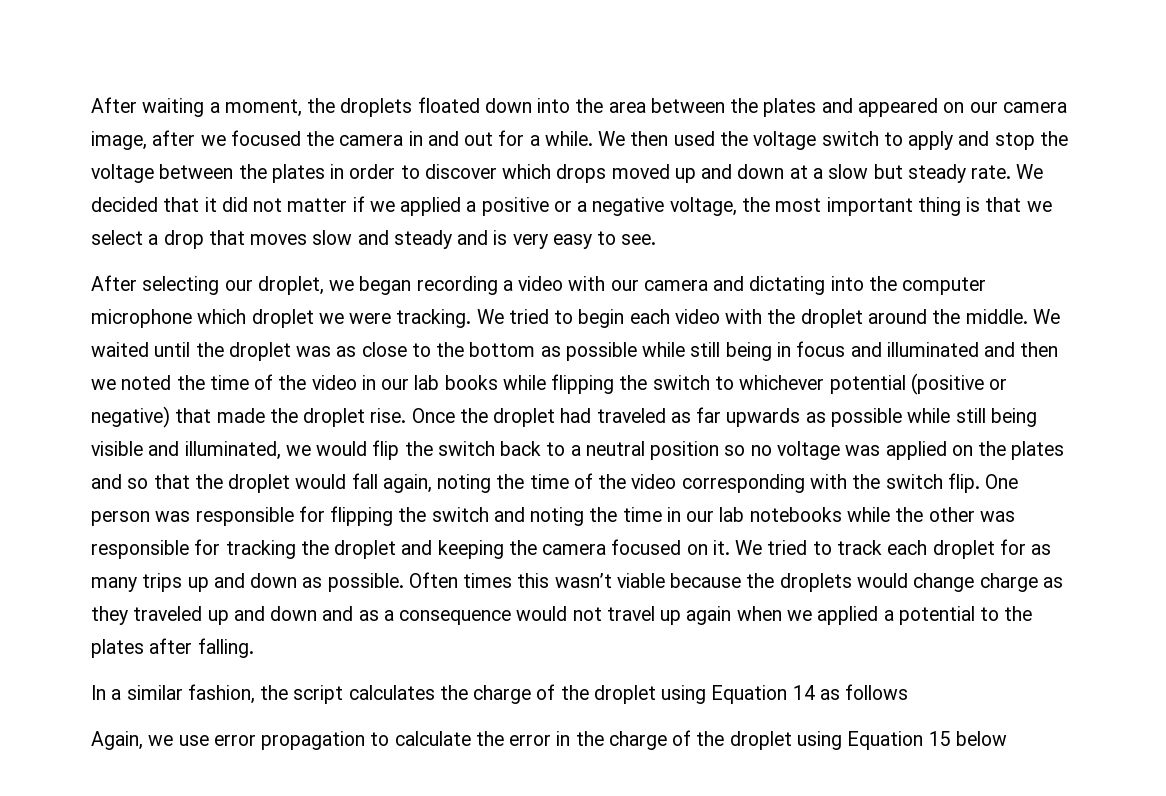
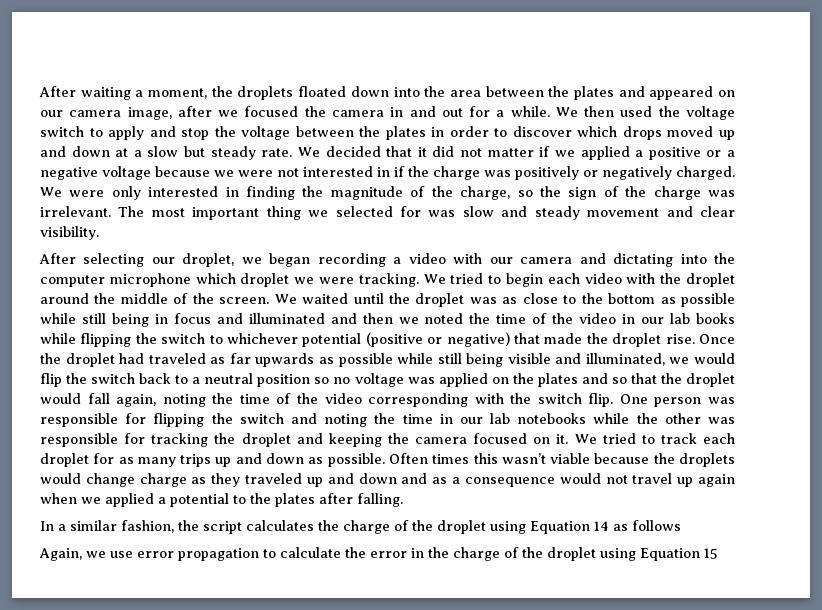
[669,197,1052,216] [91,230,657,249] voltage, the most important thing is that we select a drop that moves slow and steady and is very easy to see. -> [102,166,735,180] [40,186,735,200] [40,206,736,220] [40,226,99,240] voltage because we were not interested in if the charge was positively or negatively charged. We were only interested in finding the magnitude of the charge, so the sign of the charge was irrelevant. The most important thing we selected for was slow and steady movement and clear visibility.
[965,309,1028,324] middle. -> [120,293,270,304] middle of the screen.
[955,731,1007,746] below -> (718, 553) none

